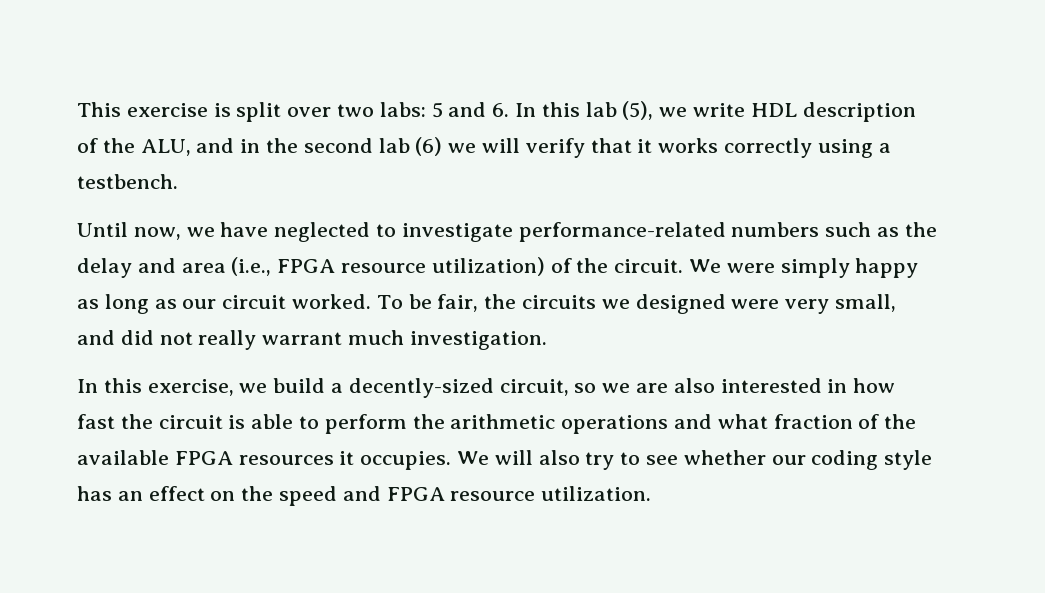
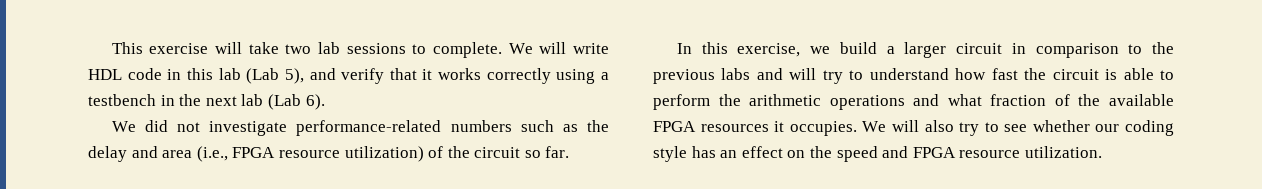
[213,101,916,122] [77,137,521,156] is split over two labs: 5 and 6. In this lab (5), we write HDL description of the ALU, and in the second lab (6) we will -> [215,42,609,58] [88,68,336,84] will take two lab sessions to complete. We will write HDL code in this lab (Lab 5), and
[77,174,178,189] [77,222,397,242] testbench. // Until now, we have neglected to -> [88,94,325,110] [111,120,201,132] testbench in the next lab (Lab 6). // We did not
[614,258,919,278] [77,294,897,314] [77,330,547,350] circuit. We were simply happy as long as our circuit worked. To be fair, the circuits we designed were very small, and did not really warrant much investigation. -> [474,146,570,158] circuit so far.
[348,378,848,398] decently-sized circuit, so we are also interested in -> [904,42,1174,58] [653,68,949,84] larger circuit in comparison to the previous labs and will try to understand

